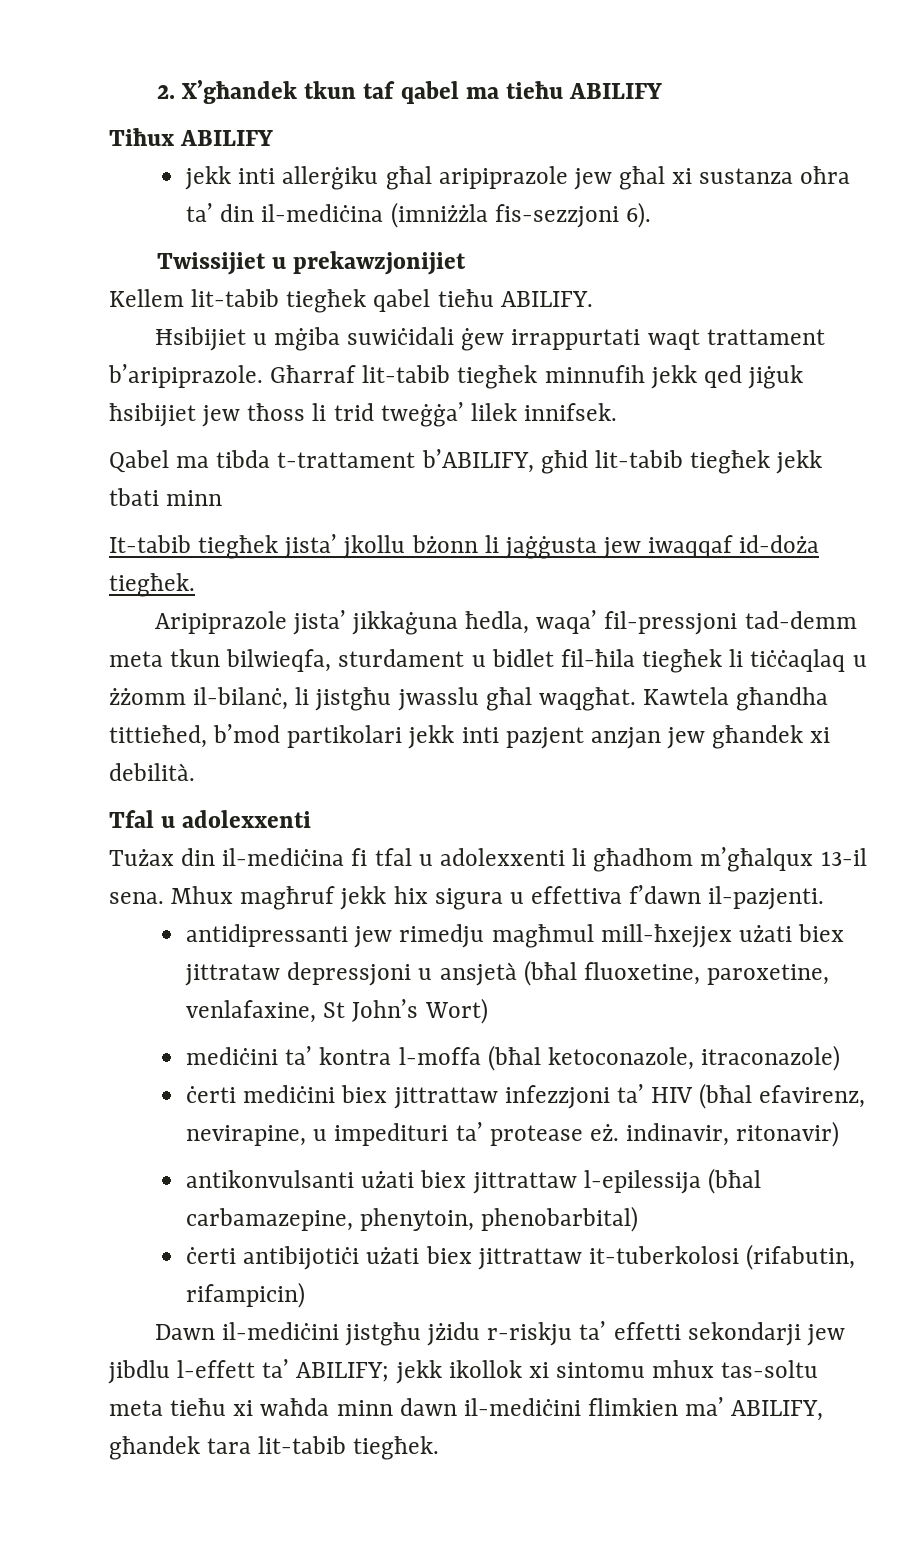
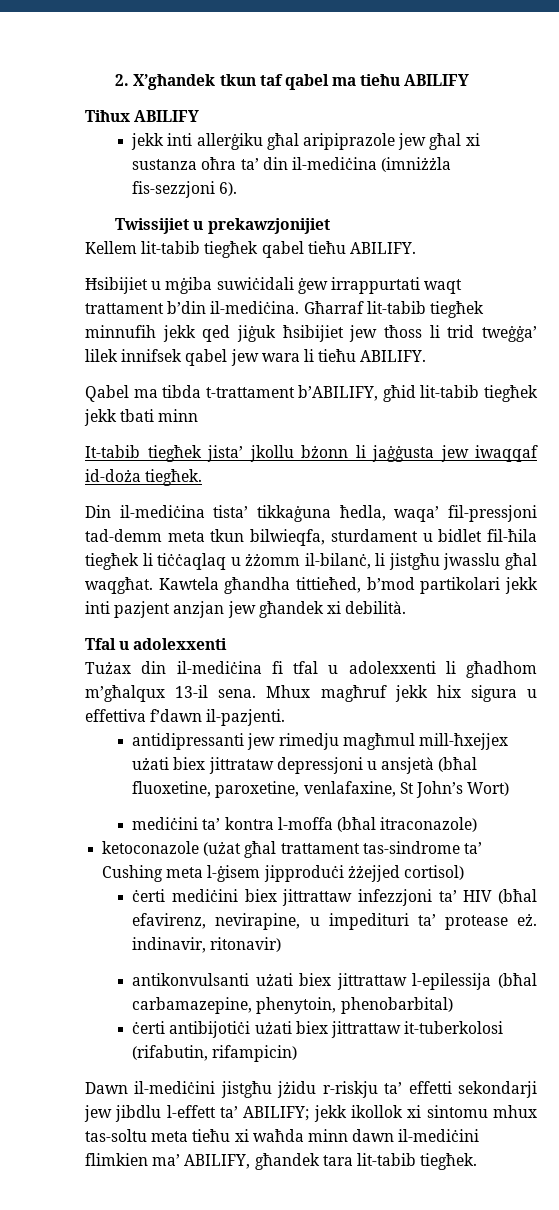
[108,364,263,388] b’aripiprazole. -> [167,301,300,314] b’din il-mediċina.
[524,403,618,421] innifsek. -> [121,349,427,366] innifsek qabel jew wara li tieħu ABILIFY.
[154,610,458,635] Aripiprazole jista’ jikkaġuna -> [85,505,331,522] Din il-mediċina tista’ tikkaġuna
[547,1047,694,1070] ketoconazole, -> (376, 824) none
(841, 1058) none -> [102,841,482,858] [102,865,464,882] // ketoconazole (użat għal trattament tas-sindrome ta’ Cushing meta l-ġisem jipproduċi żżejjed cortisol)

